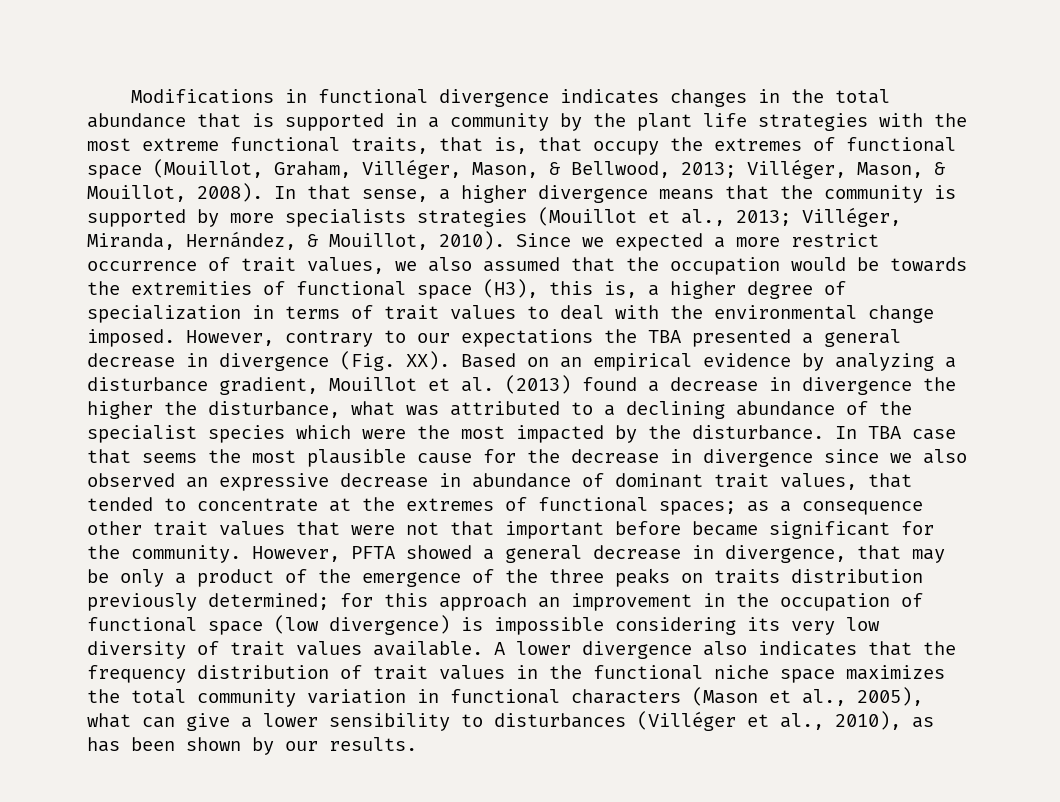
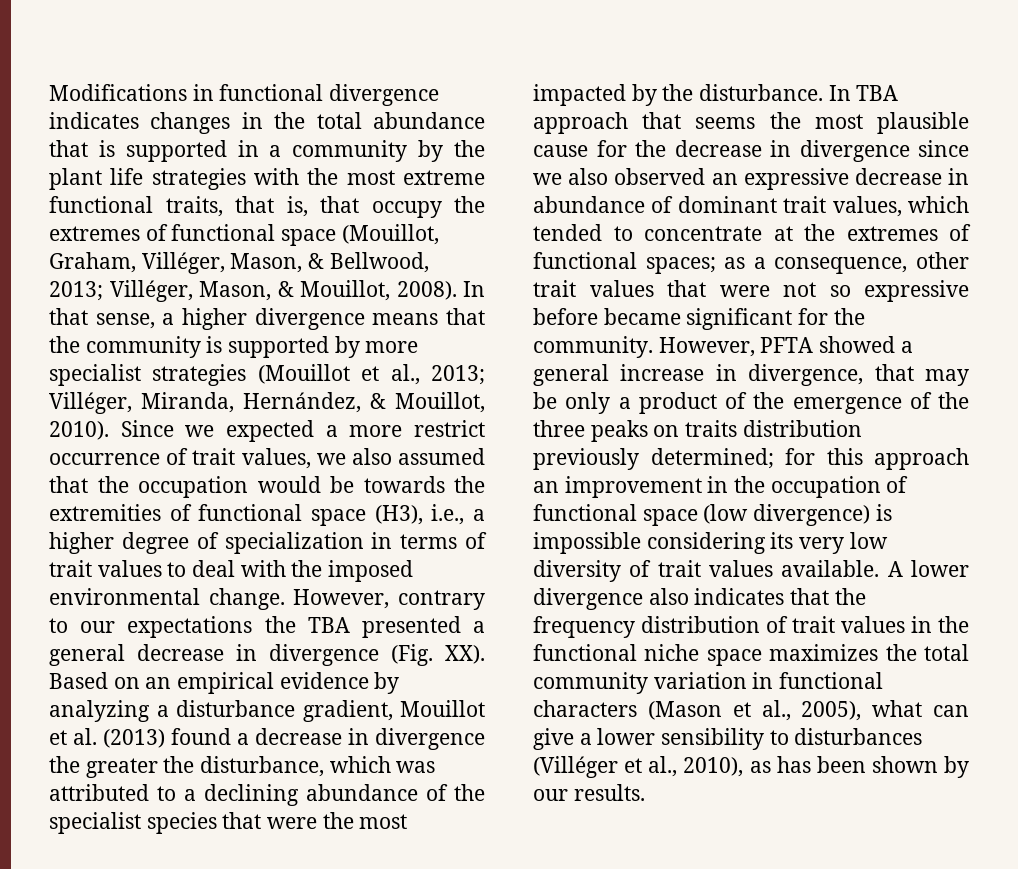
[285,209,406,227] specialists -> [49,364,141,386] specialist
[549,281,637,298] this is, -> [431,504,465,525] i.e.,
[714,305,934,323] [87,329,175,347] environmental change imposed. -> [328,560,414,582] [49,588,285,610] imposed environmental change.
[87,401,153,419] higher -> [85,758,158,778] greater
[351,401,395,416] what -> [329,756,391,773] which
[296,425,351,439] which -> [222,812,262,829] that
[912,429,956,440] case -> [533,112,628,134] approach
[868,473,912,488] that -> [908,196,969,213] which
[802,501,923,515] consequence -> [774,257,908,274] consequence,
[450,521,604,539] that important -> [829,280,969,302] so expressive
[593,545,681,560] decrease -> [620,364,705,381] increase

